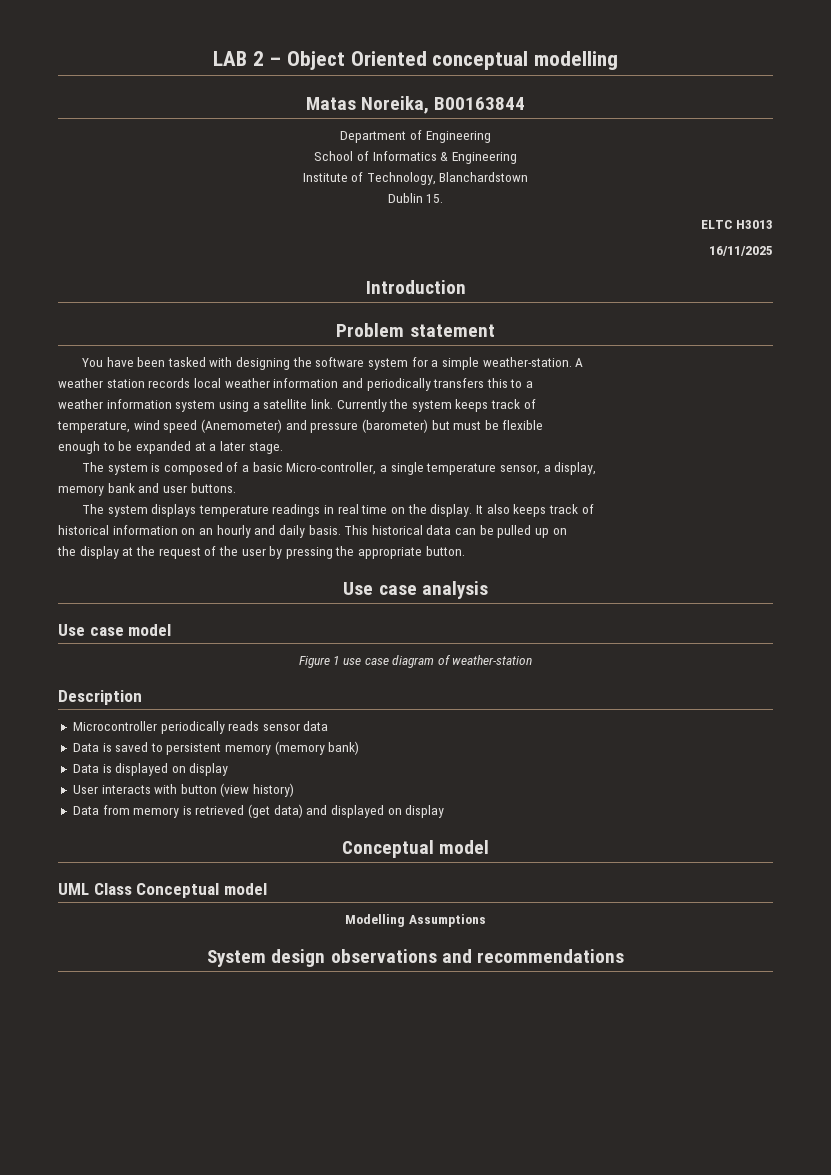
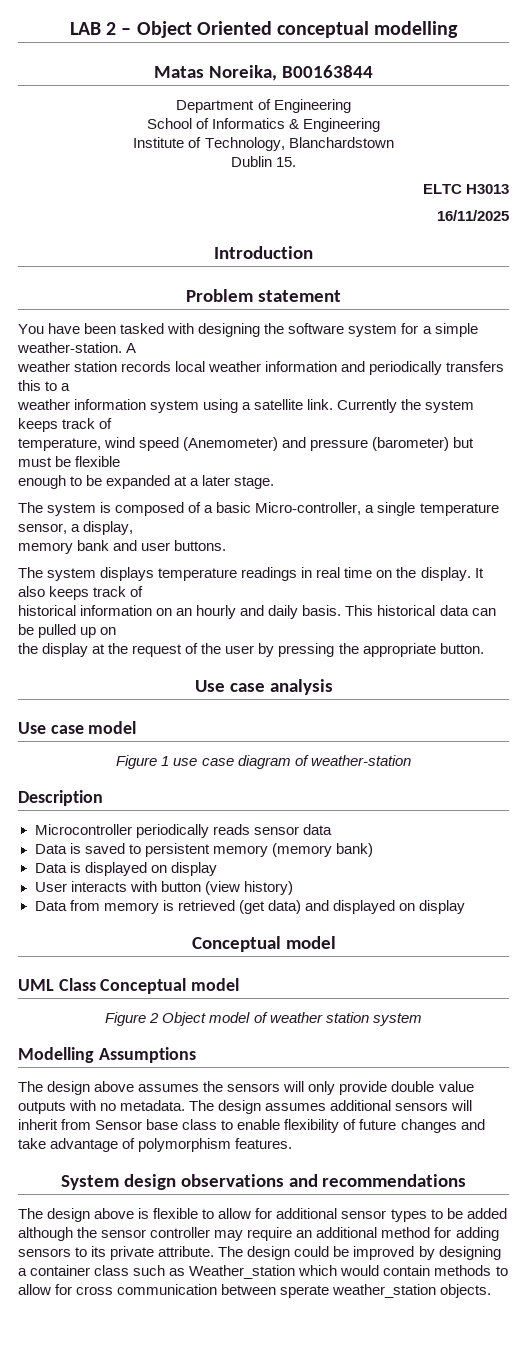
[345,914,486,927] Modelling Assumptions -> [105,1012,422,1026] [18,1047,196,1063] [18,1081,474,1095] [18,1100,473,1114] [18,1119,485,1133] [18,1138,293,1152] Figure 2 Object model of weather station system // Modelling Assumptions // The design above assumes the sensors will only provide double value outputs with no metadata. The design assumes additional sensors will inherit from Sensor base class to enable flexibility of future changes and take advantage of polymorphism features.
(624, 956) none -> [18,1208,507,1222] [18,1227,499,1241] [18,1246,501,1260] [18,1265,508,1279] [18,1284,492,1298] // The design above is flexible to allow for additional sensor types to be added although the sensor controller may require an additional method for adding sensors to its private attribute. The design could be improved by designing a container class such as Weather_station which would contain methods to allow for cross communication between sperate weather_station objects.

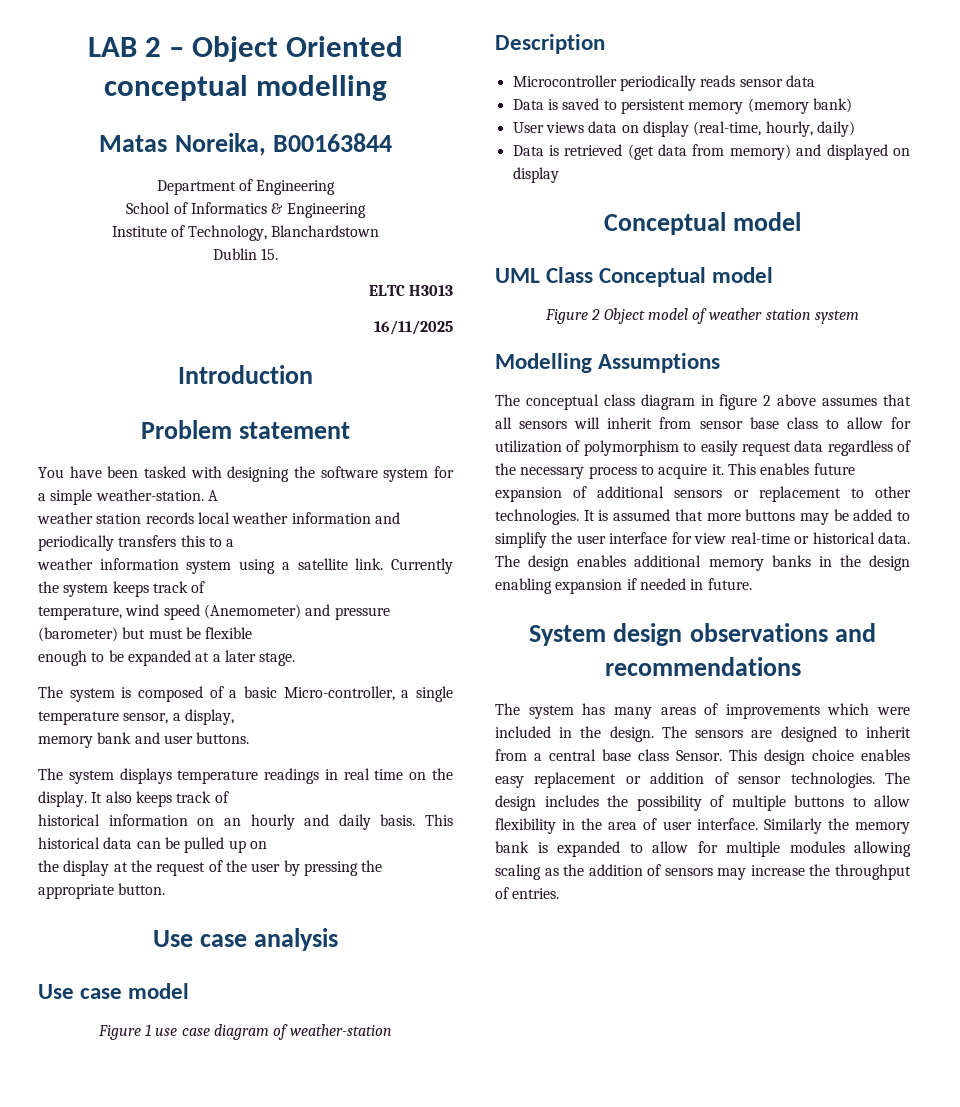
[34,862,217,876] [34,881,293,895] [34,900,159,914] Data is displayed on display // User interacts with button (view history) // Data from memory -> [512,121,855,137] [512,145,544,156] User views data on display (real-time, hourly, daily) // Data
[267,900,301,914] data) -> [658,144,791,160] data from memory)
[47,1081,474,1095] [18,1100,392,1114] design above assumes the sensors will only provide double value outputs with no metadata. The design assumes additional -> [525,394,912,410] [495,417,512,429] conceptual class diagram in figure 2 above assumes that all
[95,1120,143,1130] Sensor -> [699,421,743,429] sensor
[237,1119,485,1133] [18,1138,293,1152] enable flexibility of future changes and take advantage of polymorphism features. -> [846,417,911,429] [495,440,911,456] [495,463,855,479] [495,486,911,502] [495,509,910,525] [495,532,910,548] [495,555,910,571] [495,578,752,594] allow for utilization of polymorphism to easily request data regardless of the necessary process to acquire it. This enables future expansion of additional sensors or replacement to other technologies. It is assumed that more buttons may be added to simplify the user interface for view real-time or historical data. The design enables additional memory banks in the design enabling expansion if needed in future.
[47,1208,507,1222] [18,1227,499,1241] [18,1246,501,1260] [18,1265,508,1279] [18,1284,492,1298] design above is flexible to allow for additional sensor types to be added although the sensor controller may require an additional method for adding sensors to its private attribute. The design could be improved by designing a container class such as Weather_station which would contain methods to allow for cross communication between sperate weather_station objects. -> [528,703,910,719] [495,726,911,742] [495,749,910,765] [495,772,910,788] [495,795,910,811] [495,818,910,834] [495,841,911,857] [495,864,911,880] [495,887,560,899] system has many areas of improvements which were included in the design. The sensors are designed to inherit from a central base class Sensor. This design choice enables easy replacement or addition of sensor technologies. The design includes the possibility of multiple buttons to allow flexibility in the area of user interface. Similarly the memory bank is expanded to allow for multiple modules allowing scaling as the addition of sensors may increase the throughput of entries.

